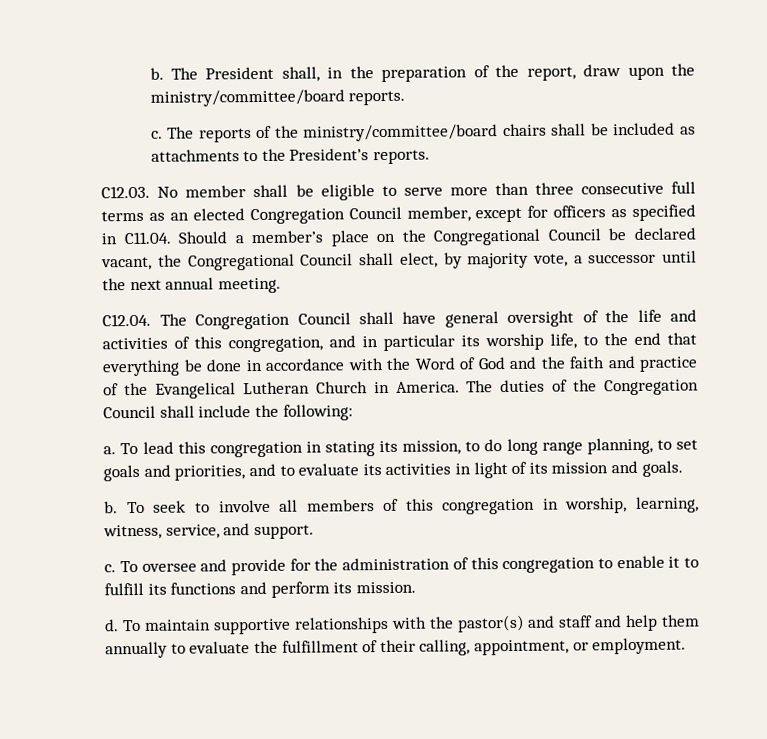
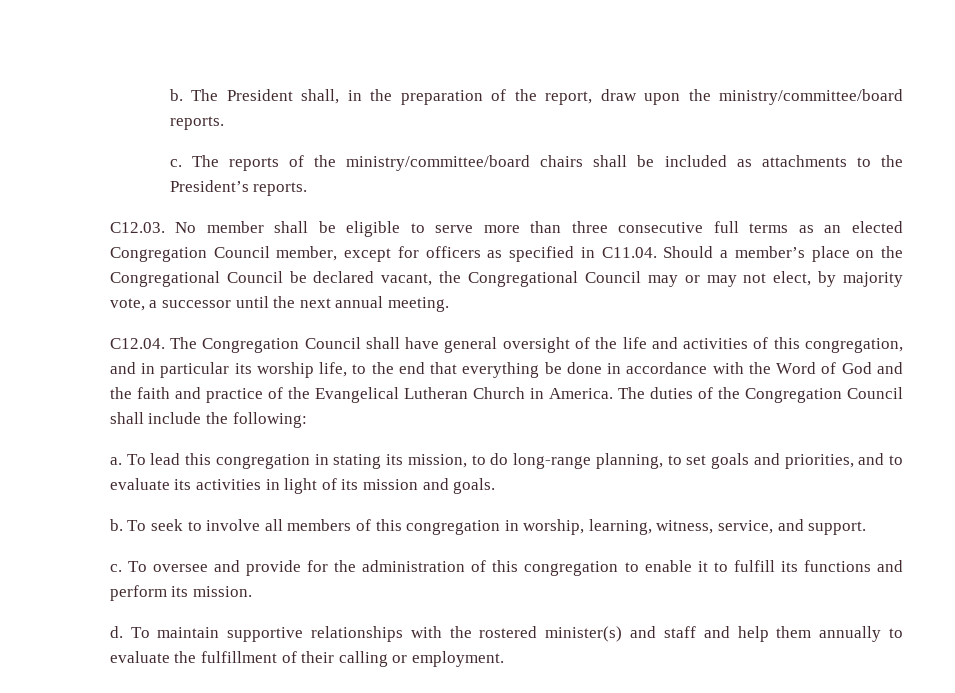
[359,252,395,266] shall -> [647,273,767,287] may or may not
[506,438,583,456] long range -> [513,453,592,469] long-range
[456,614,525,633] pastor(s) -> [479,626,623,642] rostered minister(s)
[419,639,570,656] calling, appointment, -> [338,651,388,667] calling

